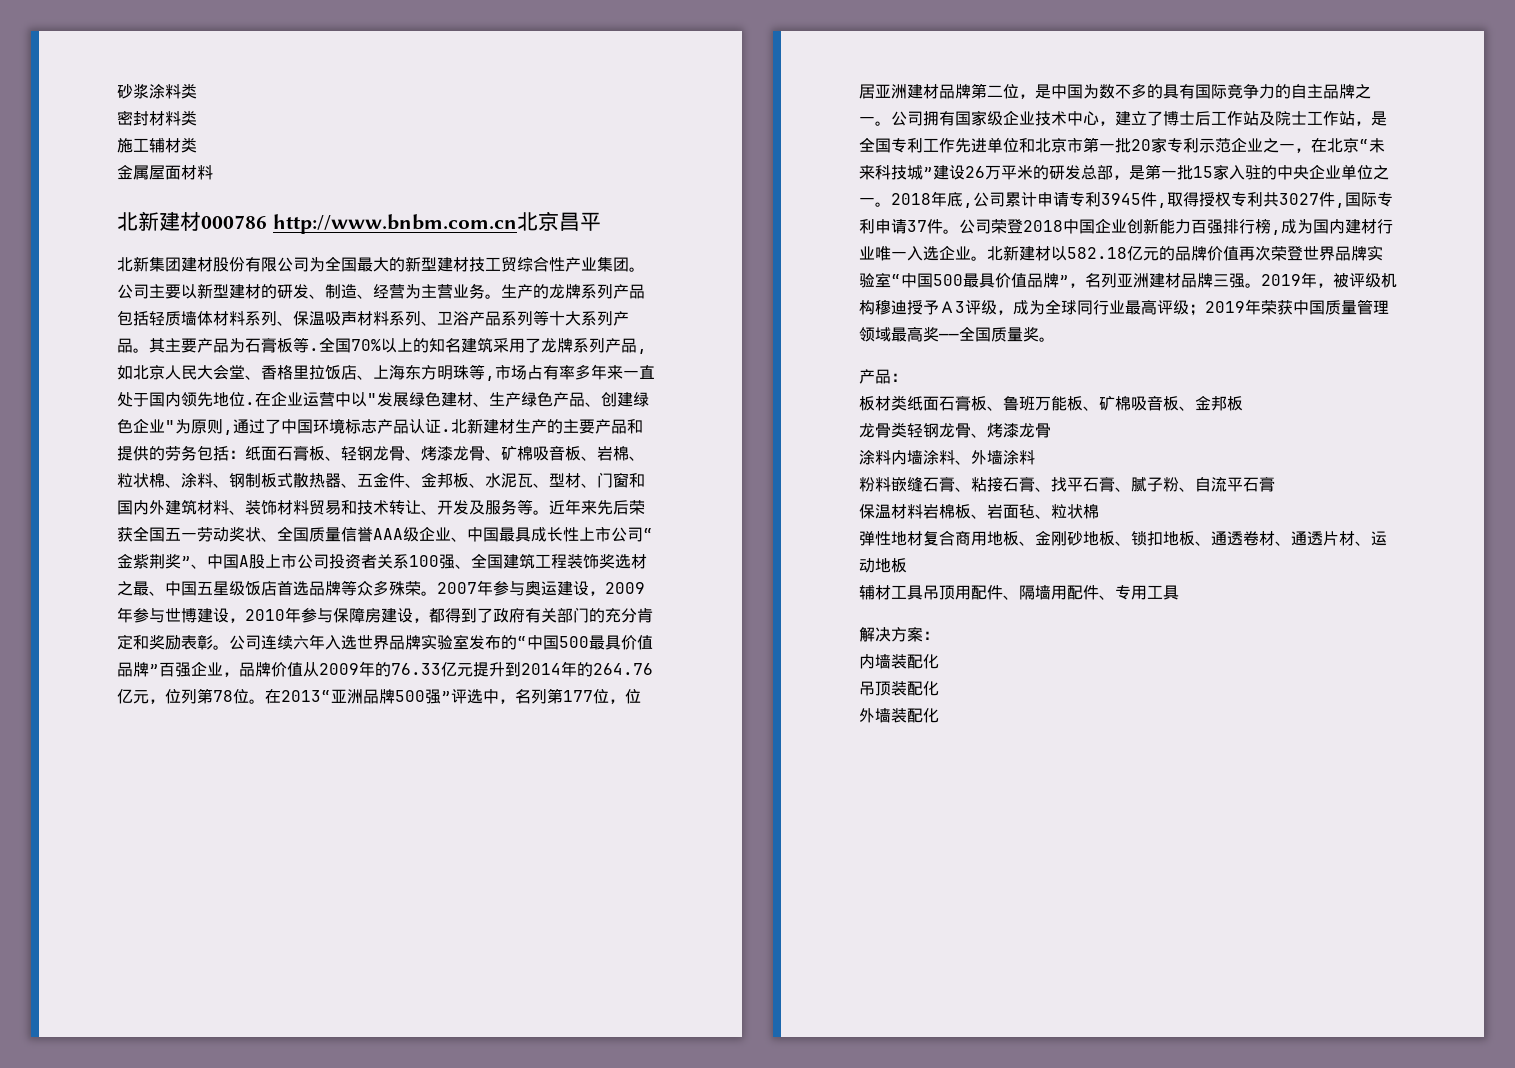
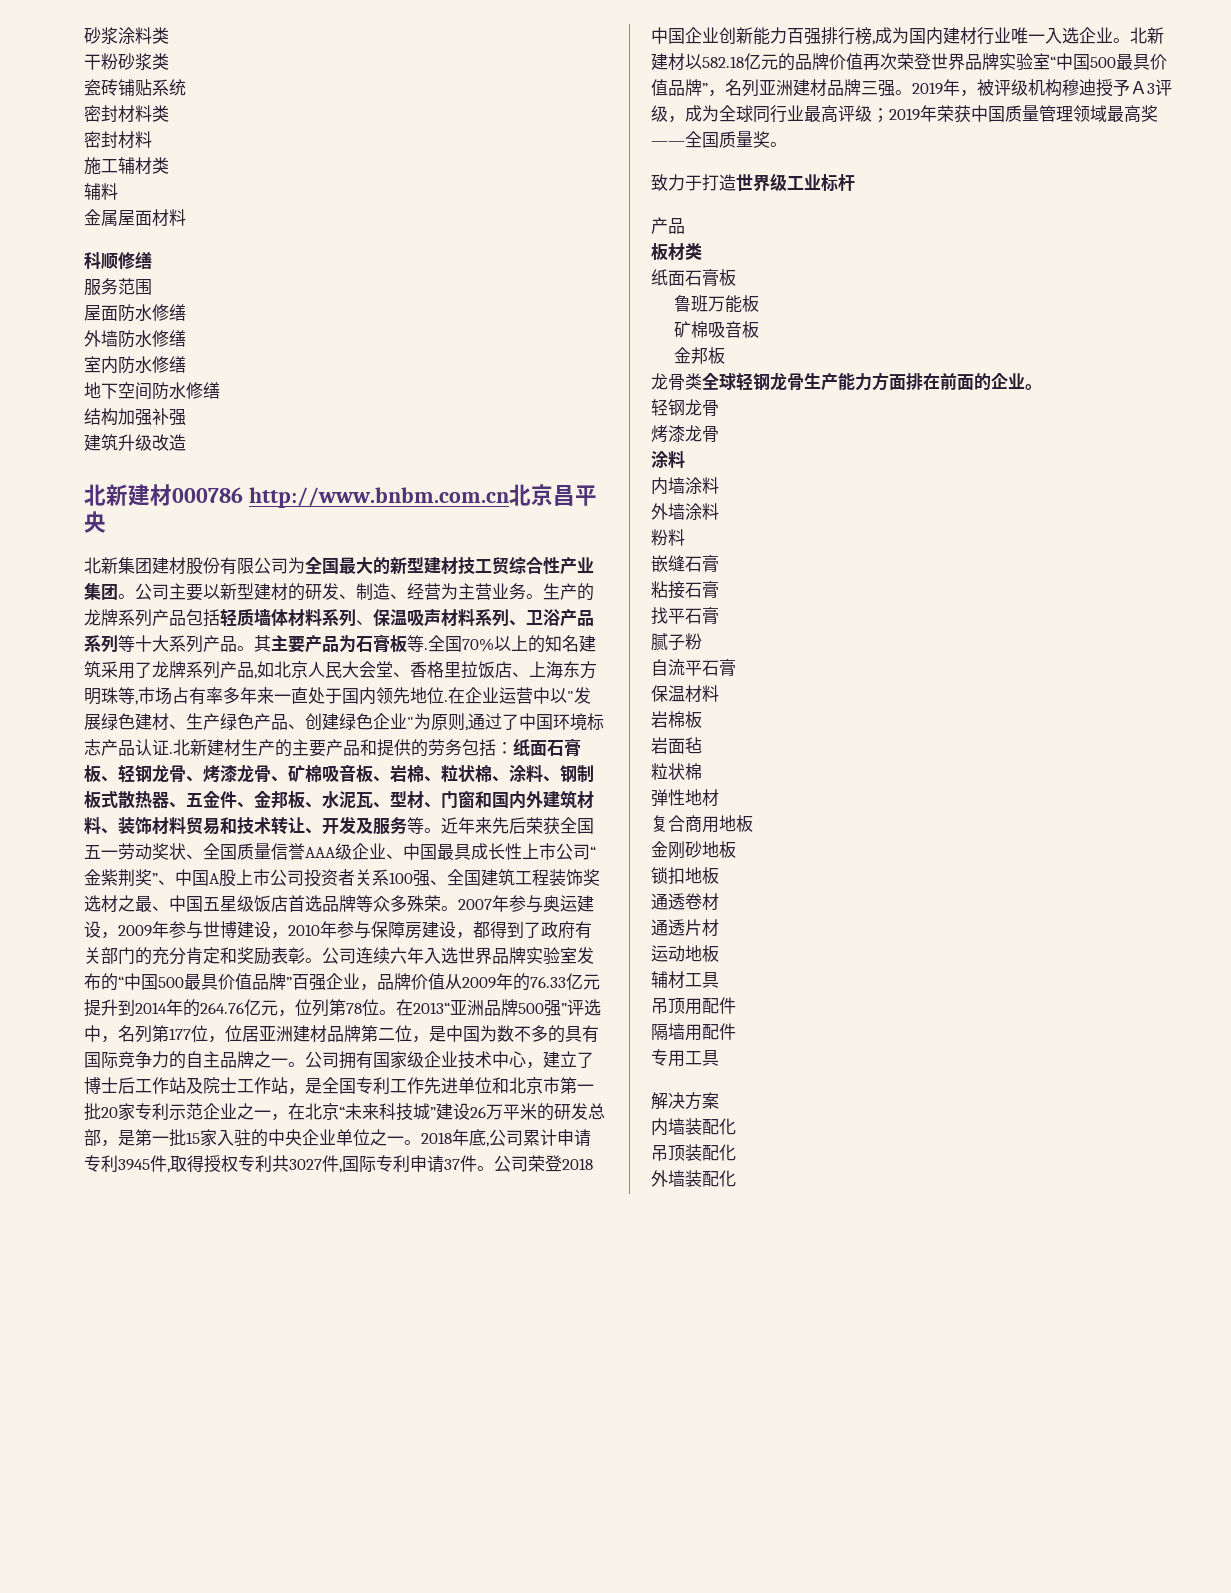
[117,110,197,126] // 密封材料类 -> [84,53,169,70] [84,79,186,96] [84,105,169,122] [84,131,152,148] // 干粉砂浆类 // 瓷砖铺贴系统 // 密封材料类 // 密封材料
(197, 145) none -> [84,183,118,200] // 辅料
(213, 172) none -> [84,252,152,270] [84,278,152,296] [84,304,186,322] [84,330,186,348] [84,356,186,374] [84,382,220,400] [84,408,186,426] [84,434,186,451] // 科顺修缮 // 服务范围 // 屋面防水修缮 // 外墙防水修缮 // 室内防水修缮 // 地下空间防水修缮 // 结构加强补强 // 建筑升级改造
(601, 221) none -> [84,511,106,533] 央
[859,369,907,384] // 产品： -> [651,173,855,192] [651,217,685,234] // 致力于打造世界级工业标杆 // 产品
[907,395,1003,411] 纸面石膏板、 -> [651,269,736,286] // 纸面石膏板 //
[1083,395,1195,411] 、矿棉吸音板、 -> [673,321,759,338] // 矿棉吸音板 //
[907,423,987,438] 轻钢龙骨、 -> [702,372,1042,391] [651,399,719,416] 全球轻钢龙骨生产能力方面排在前面的企业。 // 轻钢龙骨 //
(891, 457) none -> (685, 459) //
[955,460,971,465] 、 -> (719, 485) //
(891, 484) none -> (685, 537) //
[955,487,971,492] 、 -> (719, 563) //
[1035,487,1051,492] 、 -> (719, 589) //
[1115,487,1131,492] 、 -> (719, 615) //
[1179,487,1195,492] 、 -> (702, 641) //
(923, 511) none -> (719, 693) //
[971,514,987,519] 、 -> (702, 719) //
[1035,514,1051,519] 、 -> (702, 745) //
(923, 538) none -> (719, 797) //
[1019,541,1035,546] 、 -> (753, 823) //
[1115,541,1131,546] 、 -> (736, 849) //
[1195,541,1211,546] 、 -> (719, 875) //
[1275,541,1291,546] 、 -> (719, 901) //
[1355,541,1371,546] 、 -> (719, 927) //
(923, 592) none -> (719, 980) //
[1003,595,1019,600] 、 -> (736, 1005) //
[1099,595,1115,600] 、 -> (736, 1031) //
[923,631,939,640] ： -> (719, 1100) none

